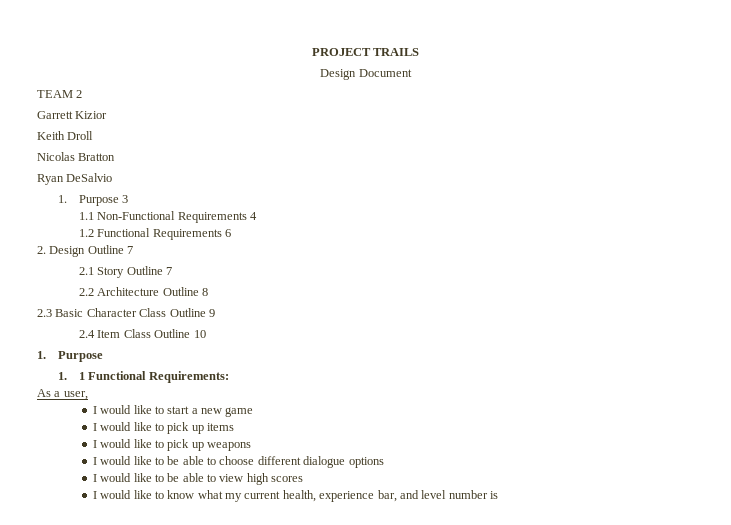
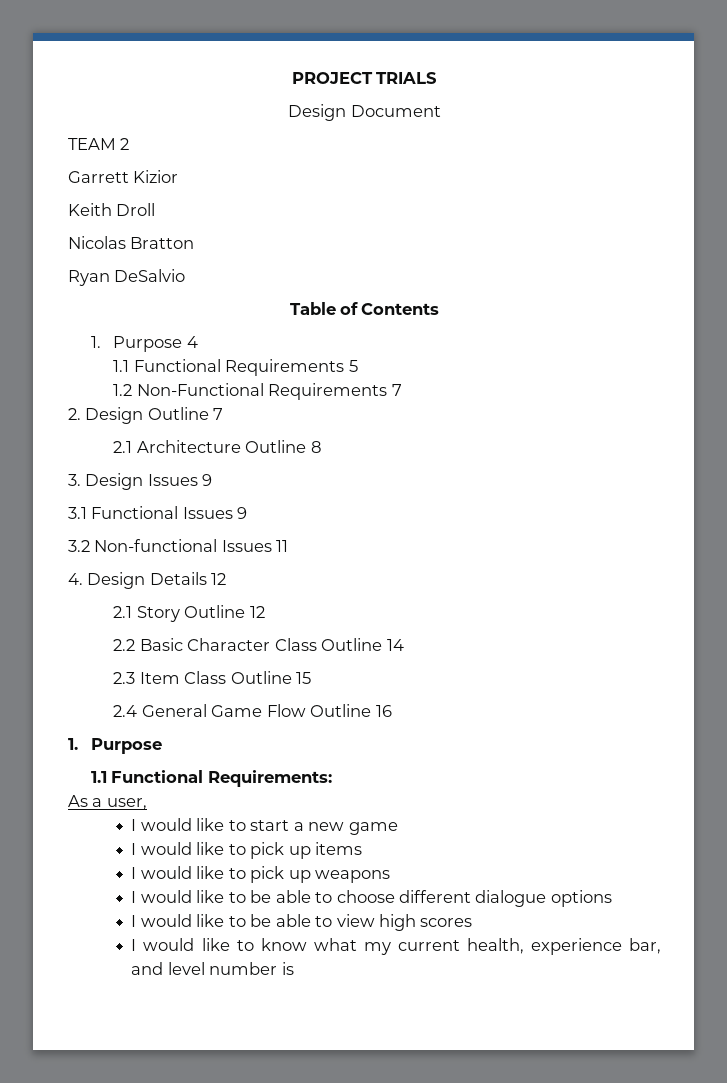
[373,48,420,56] TRAILS -> [376,72,438,84] TRIALS
[58,195,129,206] [79,211,258,223] [79,228,232,240] // 1. Purpose 3 // 1.1 Non-Functional Requirements 4 // 1.2 Functional Requirements 6 -> [289,302,440,315] [90,336,198,352] [113,359,358,376] [113,383,402,400] // Table of Contents // 1. Purpose 4 // 1.1 Functional Requirements 5 // 1.2 Non-Functional Requirements 7
[97,266,173,278] [79,288,95,296] Story Outline 7 // 2.2 -> (133, 447) none
[37,309,52,317] 2.3 -> [68,473,213,490] [68,506,248,519] [68,539,289,552] [68,572,227,589] [113,605,265,622] [113,639,136,651] 3. Design Issues 9 // 3.1 Functional Issues 9 // 3.2 Non-functional Issues 11 // 4. Design Details 12 // 2.1 Story Outline 12 // 2.2
[208,309,215,317] [79,330,96,338] 9 // 2.4 -> [386,639,404,651] [113,672,136,684] 14 // 2.3
[193,330,206,338] 10 -> [296,672,312,684] [113,704,392,717] 15 // 2.4 General Game Flow Outline 16
[58,372,86,380] 1. 1 -> [90,771,107,783] 1.1

